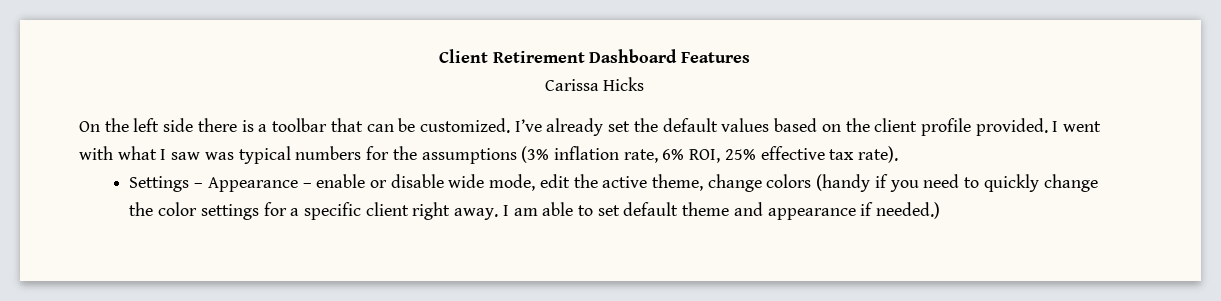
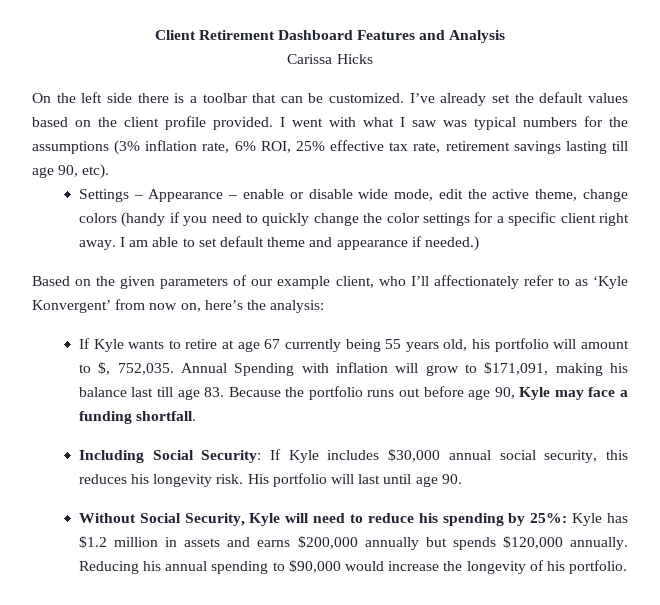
(751, 57) none -> [419,30,506,43] and Analysis
[858,146,899,163] rate). -> [413,141,628,154] [32,164,110,179] rate, retirement savings lasting till age 90, etc).
(941, 210) none -> [32,275,628,289] [32,299,325,313] [78,338,629,352] [78,362,628,376] [78,386,628,400] [78,411,197,424] [78,449,628,463] [78,473,462,487] [78,513,628,526] [78,536,628,550] [78,560,628,574] // Based on the given parameters of our example client, who I’ll affectionately refer to as ‘Kyle Konvergent’ from now on, here’s the analysis: // If Kyle wants to retire at age 67 currently being 55 years old, his portfolio will amount to $, 752,035. Annual Spending with inflation will grow to $171,091, making his balance last till age 83. Because the portfolio runs out before age 90, Kyle may face a funding shortfall. // Including Social Security: If Kyle includes $30,000 annual social security, this reduces his longevity risk. His portfolio will last until age 90. // Without Social Security, Kyle will need to reduce his spending by 25%: Kyle has $1.2 million in assets and earns $200,000 annually but spends $120,000 annually. Reducing his annual spending to $90,000 would increase the longevity of his portfolio.

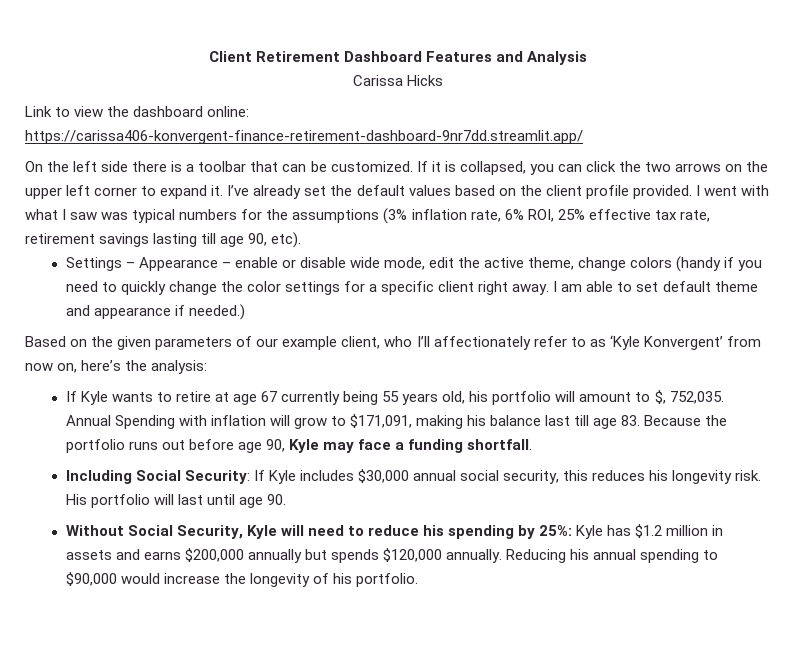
(373, 59) none -> [25,106,250,117] [25,130,583,144] // Link to view the dashboard online: https://carissa406-konvergent-finance-retirement-dashboard-9nr7dd.streamlit.app/
(405, 98) none -> [416,161,769,175] [25,185,224,199] If it is collapsed, you can click the two arrows on the upper left corner to expand it.

